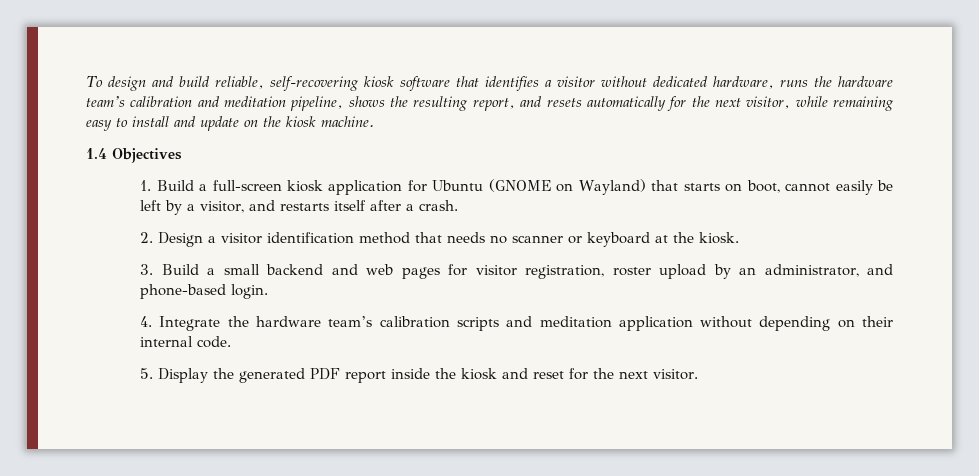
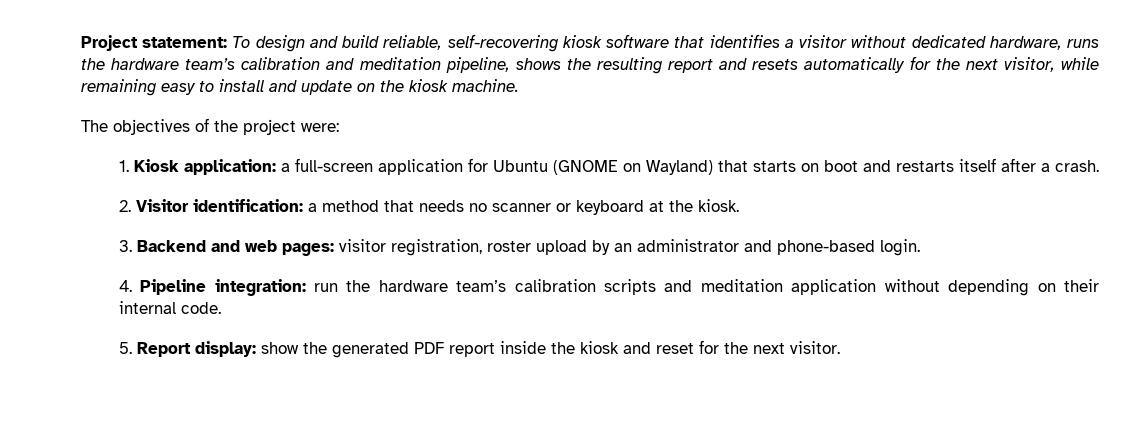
(86, 81) none -> [81,35,228,51] Project statement:
[472,98,515,111] report, -> [668,59,714,73] report
[86,148,182,163] 1.4 Objectives -> [81,118,339,135] The objectives of the project were:
[156,180,194,191] Build -> [133,159,276,175] Kiosk application:
[287,180,324,192] kiosk -> (373, 165) none
[746,180,893,195] [140,200,245,215] boot, cannot easily be left by a visitor, -> [823,160,858,172] boot
[158,232,355,247] Design a visitor identification -> [135,199,317,212] Visitor identification: a
[161,264,468,279] Build a small backend and web pages for -> [136,240,334,256] Backend and web pages:
[764,264,859,277] administrator, -> [636,239,739,252] administrator
[159,316,221,331] Integrate -> [140,279,338,296] Pipeline integration: run
[158,368,209,383] Display -> [136,341,299,357] Report display: show

